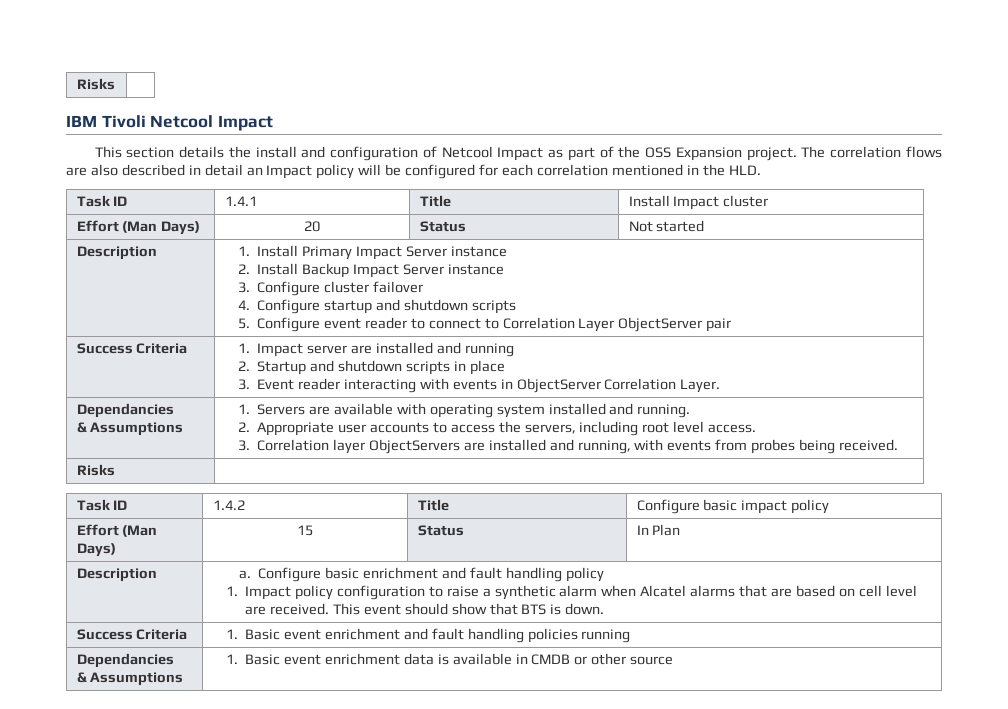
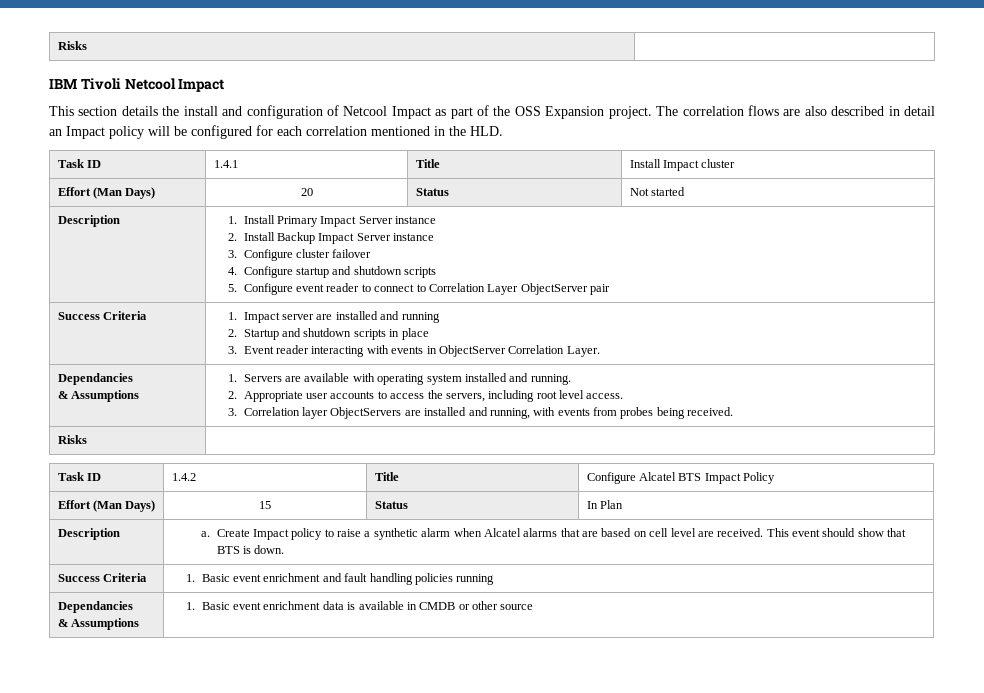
[703,499,830,514] basic impact policy -> [638,472,775,484] Alcatel BTS Impact Policy
[258,567,604,582] [225,585,425,600] Configure basic enrichment and fault handling policy // 1. Impact policy configuration -> [216,528,323,540] Create Impact policy

